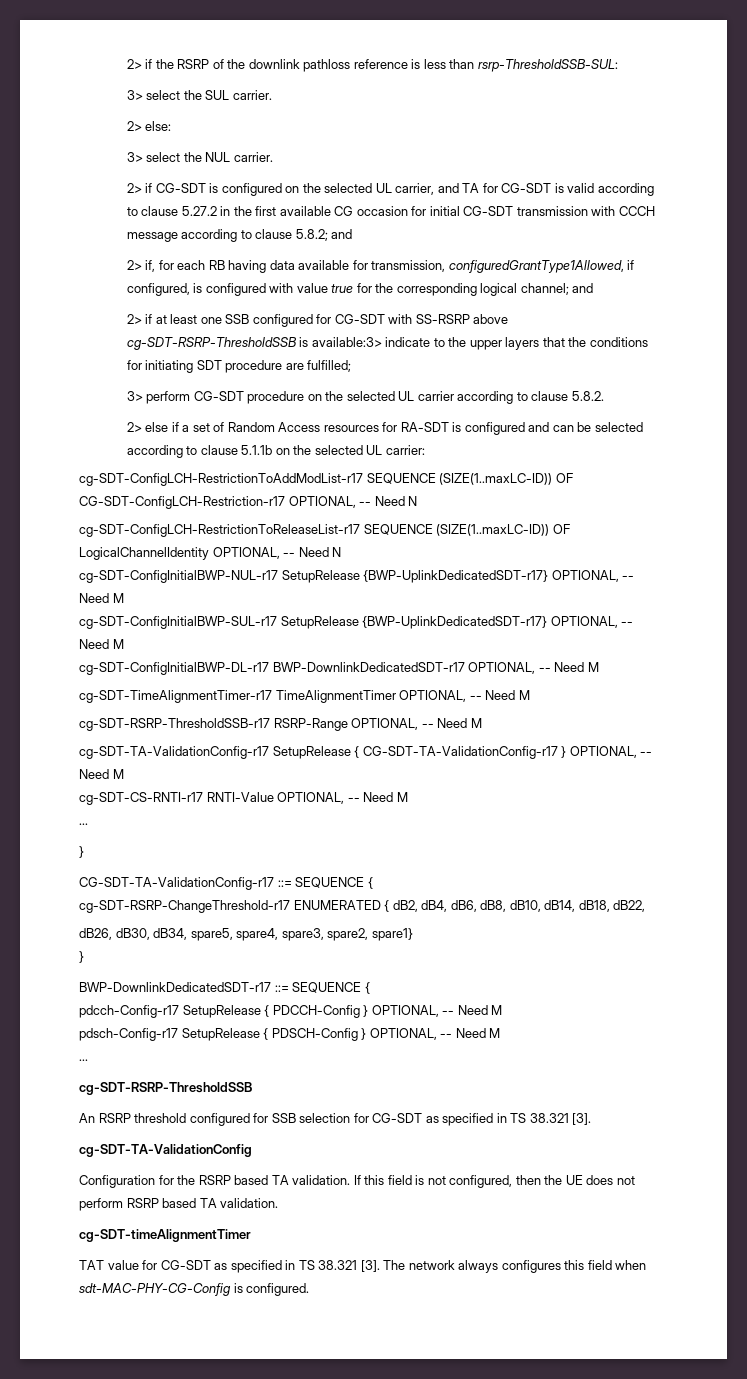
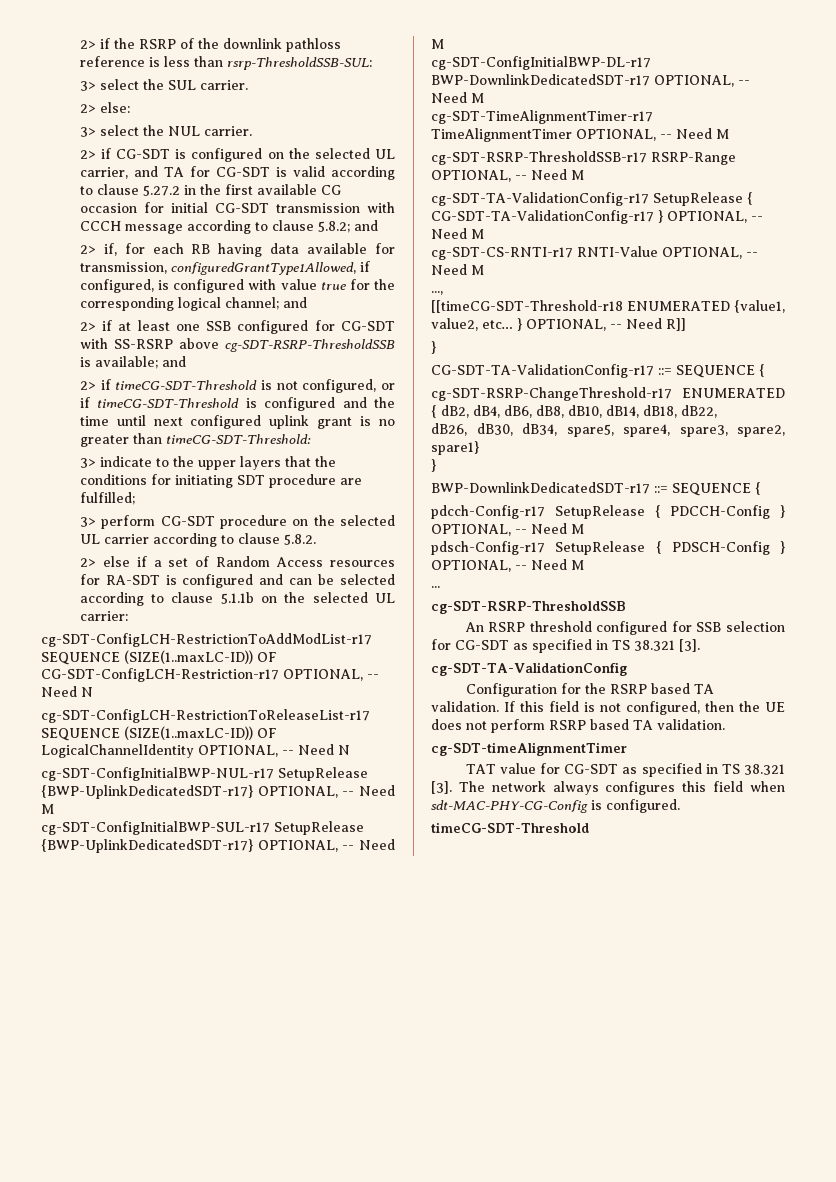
[311,337,382,347] available:3> -> [94,356,186,369] [79,379,395,393] [79,397,395,411] [79,415,395,429] [79,433,311,447] [79,458,96,468] available; and // 2> if timeCG-SDT-Threshold is not configured, or if timeCG-SDT-Threshold is configured and the time until next configured uplink grant is no greater than timeCG-SDT-Threshold: // 3>
[79,823,88,825] ... -> [431,291,443,295] [431,300,785,313] [431,318,686,331] ..., // [[timeCG-SDT-Threshold-r18 ENUMERATED {value1, value2, etc… } OPTIONAL, -- Need R]]
(310, 1289) none -> [431,822,589,833] // timeCG-SDT-Threshold

